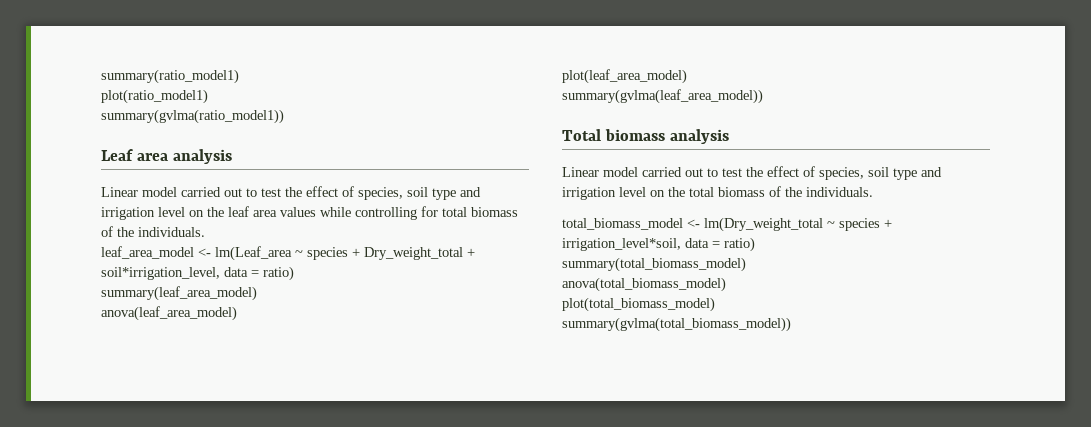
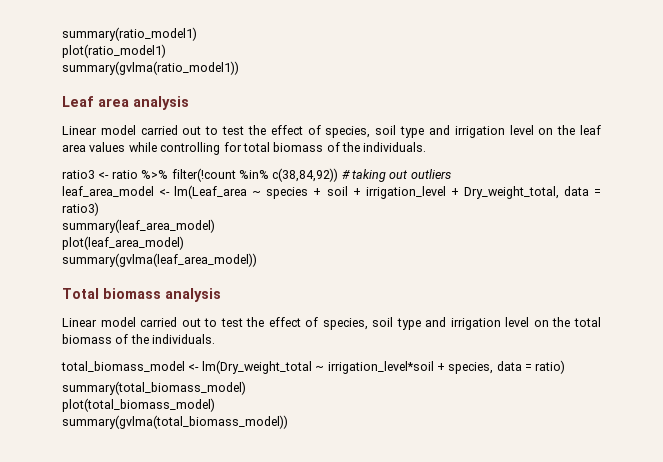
(205, 232) none -> [62,168,451,182] // ratio3 <- ratio %>% filter(!count %in% c(38,84,92)) # taking out outliers
[364,247,475,260] [101,266,294,281] Dry_weight_total + soil*irrigation_level, data = ratio) -> [326,186,601,199] [62,202,99,216] soil + irrigation_level + Dry_weight_total, data = ratio3)
[101,306,237,321] // anova(leaf_area_model) -> (215, 226) none
[839,218,892,231] [562,238,681,251] species + irrigation_level*soil, -> [327,361,494,374] irrigation_level*soil + species,
[562,277,726,292] // anova(total_biomass_model) -> (246, 388) none

